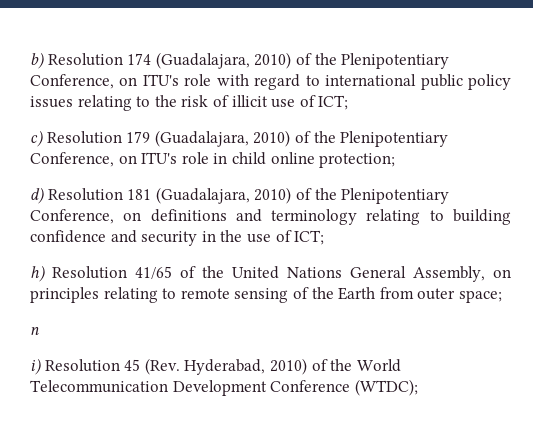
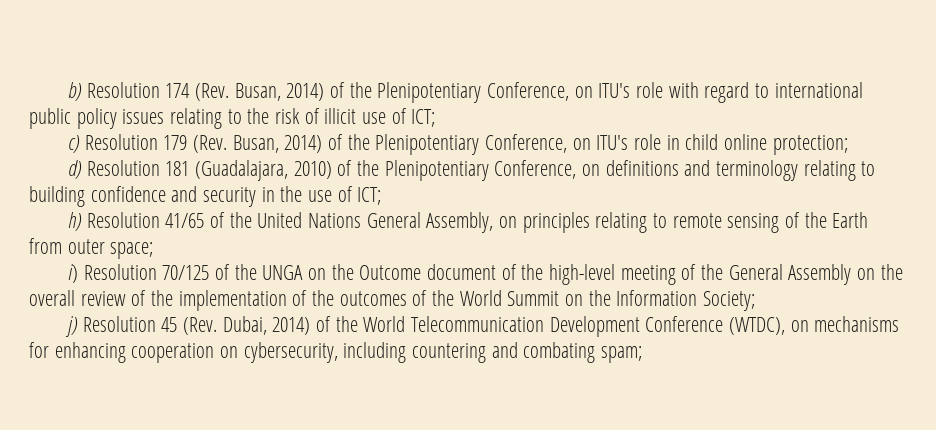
[155,52,292,69] (Guadalajara, 2010) -> [194,83,325,101] (Rev. Busan, 2014)
[154,130,291,147] (Guadalajara, 2010) -> [192,135,323,153] (Rev. Busan, 2014)
[30,327,39,335] [30,358,41,375] n // i) -> [67,264,903,285] [29,290,756,311] [64,316,78,337] i) Resolution 70/125 of the UNGA on the Outcome document of the high-level meeting of the General Assembly on the overall review of the implementation of the outcomes of the World Summit on the Information Society; // j)
[184,358,307,375] Hyderabad, 2010) -> [222,316,311,335] Dubai, 2014)
[354,379,418,396] (WTDC); -> [728,316,900,335] [29,342,643,363] (WTDC), on mechanisms for enhancing cooperation on cybersecurity, including countering and combating spam;

